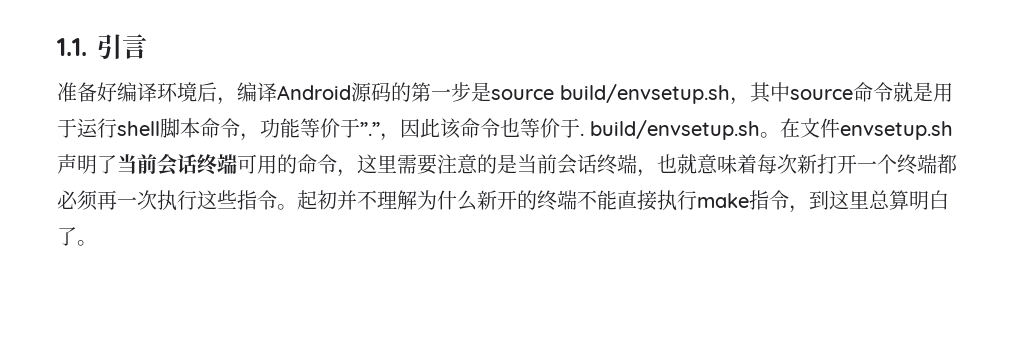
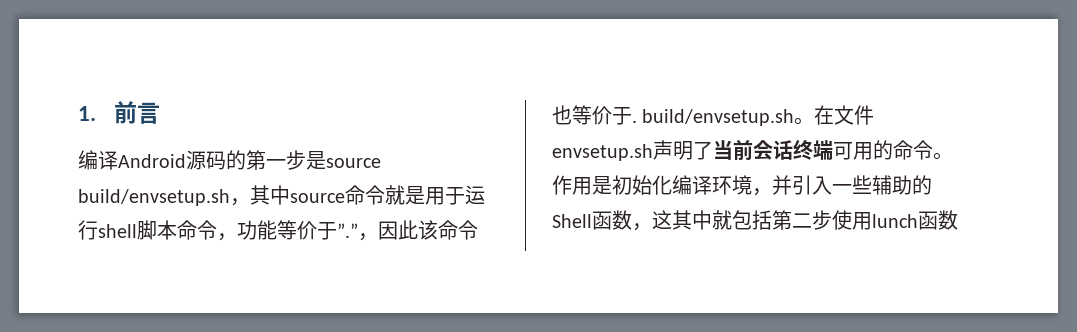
[57,34,122,60] 1.1.引 -> [78,101,137,124] 1.前
[57,82,237,105] 准备好编译环境后， -> (160, 113) none
[337,154,957,177] [57,190,949,213] [57,227,97,246] ，这里需要注意的是当前会话终端，也就意味着每次新打开一个终端都必须再一次执行这些指令。起初并不理解为什么新开的终端不能直接执行make指令，到这里总算明白了。 -> [933,152,953,160] [552,175,932,196] [552,210,958,231] 。作用是初始化编译环境，并引入一些辅助的Shell函数，这其中就包括第二步使用lunch函数

